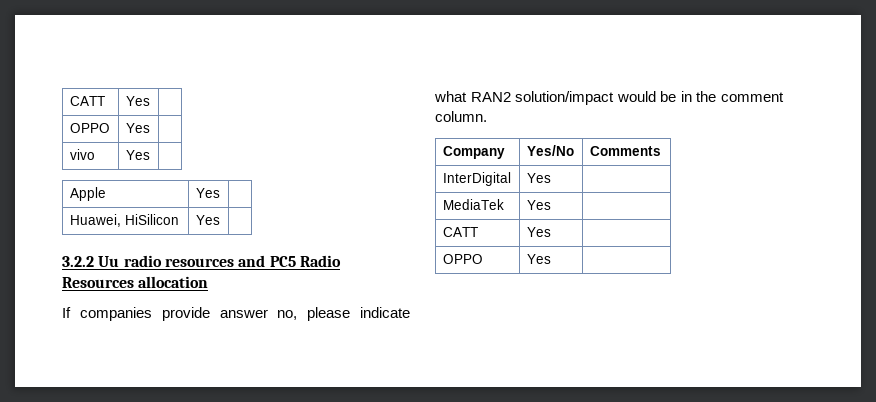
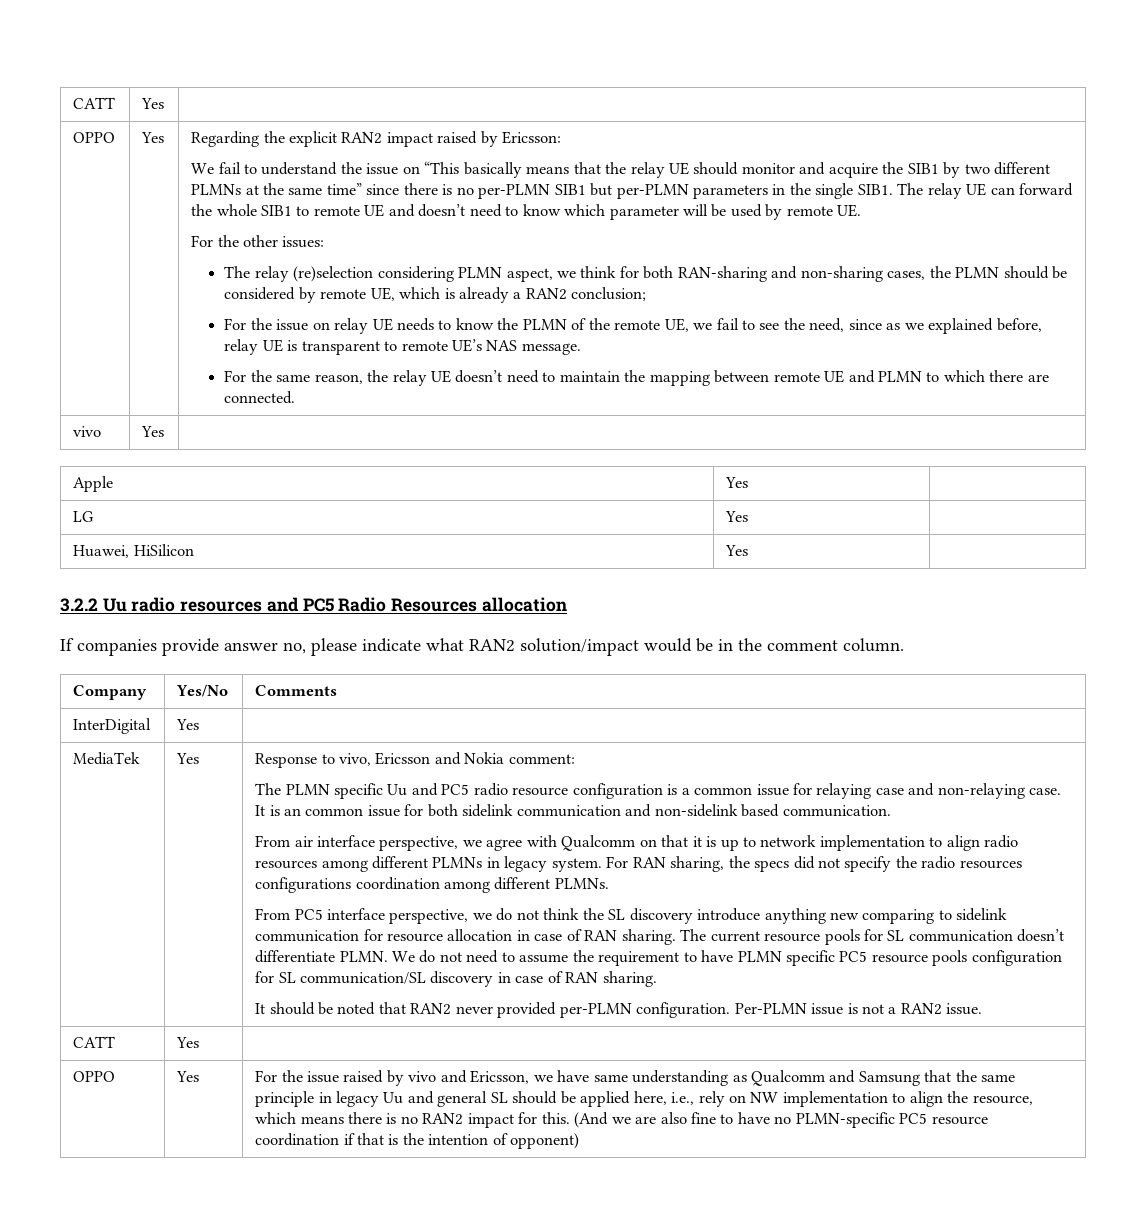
[69,96,105,106] [125,96,150,106] [69,123,110,133] [125,123,150,133] CATT | Yes | // OPPO | Yes | -> [73,97,116,109] [141,98,165,109] [73,132,116,143] [141,132,165,143] [191,131,562,147] [191,161,1051,178] [191,183,1074,199] [191,204,862,220] [191,235,325,248] [224,266,1067,282] [224,287,647,303] [224,318,1042,334] [224,339,581,355] [224,370,1049,386] [224,391,296,404] CATT | Yes | // OPPO | Yes | Regarding the explicit RAN2 impact raised by Ericsson: // We fail to understand the issue on “This basically means that the relay UE should monitor and acquire the SIB1 by two different PLMNs at the same time” since there is no per-PLMN SIB1 but per-PLMN parameters in the single SIB1. The relay UE can forward the whole SIB1 to remote UE and doesn’t need to know which parameter will be used by remote UE. // For the other issues: // The relay (re)selection considering PLMN aspect, we think for both RAN-sharing and non-sharing cases, the PLMN should be considered by remote UE, which is already a RAN2 conclusion; // For the issue on relay UE needs to know the PLMN of the remote UE, we fail to see the need, since as we explained before, relay UE is transparent to remote UE’s NAS message. // For the same reason, the relay UE doesn’t need to maintain the mapping between remote UE and PLMN to which there are connected.
(220, 193) none -> [73,511,94,522] [725,511,749,522] // LG | Yes |
[442,227,478,237] [526,227,551,237] [442,254,483,264] [526,254,551,264] // CATT | Yes | // OPPO | Yes | -> [255,752,575,768] [255,783,1062,799] [255,804,891,817] [255,835,1019,851] [255,856,1022,872] [255,877,609,893] [255,908,1008,924] [255,929,1065,945] [255,950,1062,966] [255,971,657,987] [255,1002,983,1018] [73,1036,116,1048] [176,1037,200,1048] [73,1071,116,1082] [176,1071,200,1082] [255,1070,1016,1086] [255,1091,1033,1107] [255,1112,988,1128] [255,1133,580,1149] Response to vivo, Ericsson and Nokia comment: // The PLMN specific Uu and PC5 radio resource configuration is a common issue for relaying case and non-relaying case. It is an common issue for both sidelink communication and non-sidelink based communication. // From air interface perspective, we agree with Qualcomm on that it is up to network implementation to align radio resources among different PLMNs in legacy system. For RAN sharing, the specs did not specify the radio resources configurations coordination among different PLMNs. // From PC5 interface perspective, we do not think the SL discovery introduce anything new comparing to sidelink communication for resource allocation in case of RAN sharing. The current resource pools for SL communication doesn’t differentiate PLMN. We do not need to assume the requirement to have PLMN specific PC5 resource pools configuration for SL communication/SL discovery in case of RAN sharing. // It should be noted that RAN2 never provided per-PLMN configuration. Per-PLMN issue is not a RAN2 issue. // CATT | Yes | // OPPO | Yes | For the issue raised by vivo and Ericsson, we have same understanding as Qualcomm and Samsung that the same principle in legacy Uu and general SL should be applied here, i.e., rely on NW implementation to align the resource, which means there is no RAN2 impact for this. (And we are also fine to have no PLMN-specific PC5 resource coordination if that is the intention of opponent)

